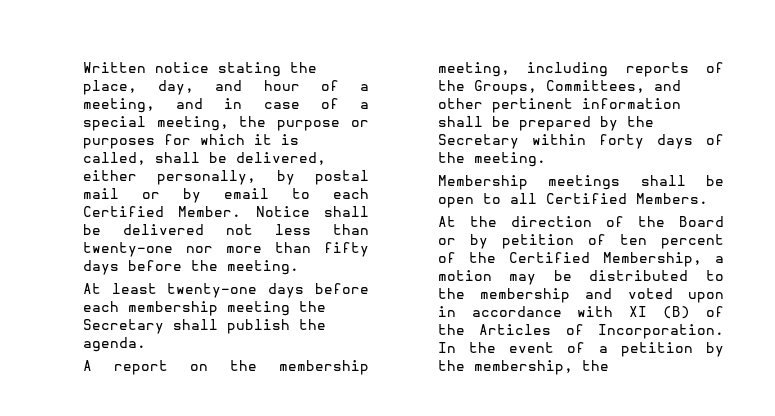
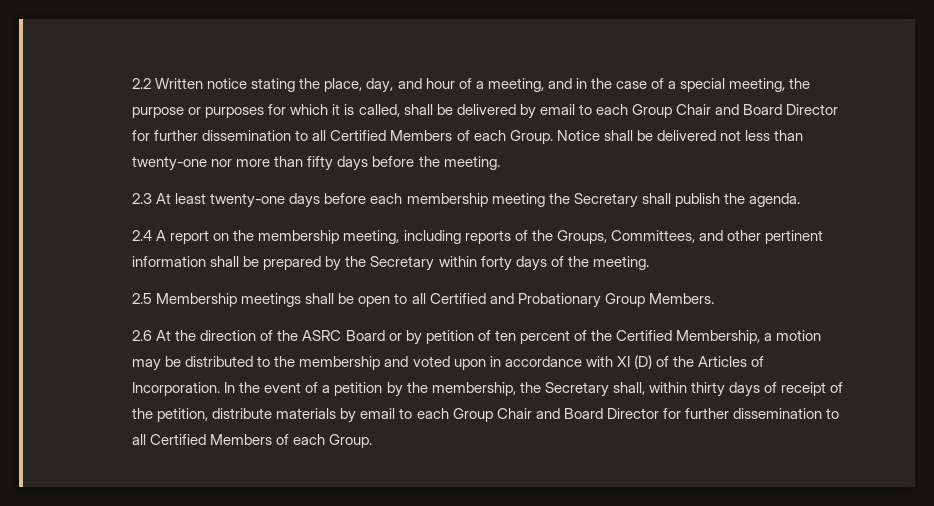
(82, 67) none -> [132,78,152,89] 2.2
(243, 103) none -> [590,78,612,89] the
[235,152,326,165] [82,170,370,185] [82,188,370,203] [82,206,242,217] delivered, either personally, by postal mail or by email to each Certified Member. -> [456,104,839,119] [132,130,553,144] delivered by email to each Group Chair and Board Director for further dissemination to all Certified Members of each Group.
(299, 267) none -> [132,193,153,204] 2.3
(146, 344) none -> [132,230,153,241] 2.4
(546, 159) none -> [132,293,153,304] 2.5
(627, 198) none -> [489,293,645,308] and Probationary Group
(708, 198) none -> [132,330,153,341] 2.6
(665, 221) none -> [302,330,342,341] ASRC
[663,306,691,319] (B) -> [633,355,652,369] (D)
(609, 365) none -> [544,382,844,397] [132,408,839,423] [132,434,373,448] Secretary shall, within thirty days of receipt of the petition, distribute materials by email to each Group Chair and Board Director for further dissemination to all Certified Members of each Group.

